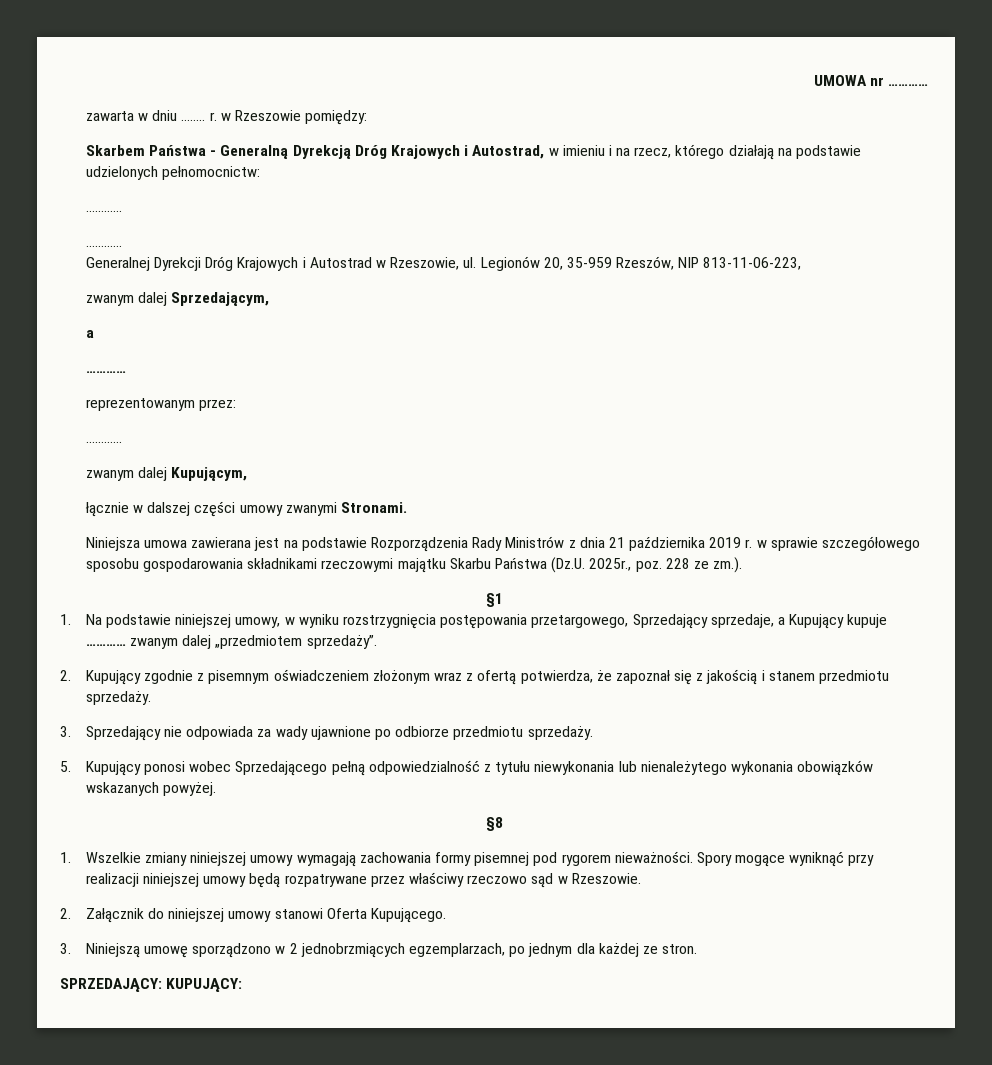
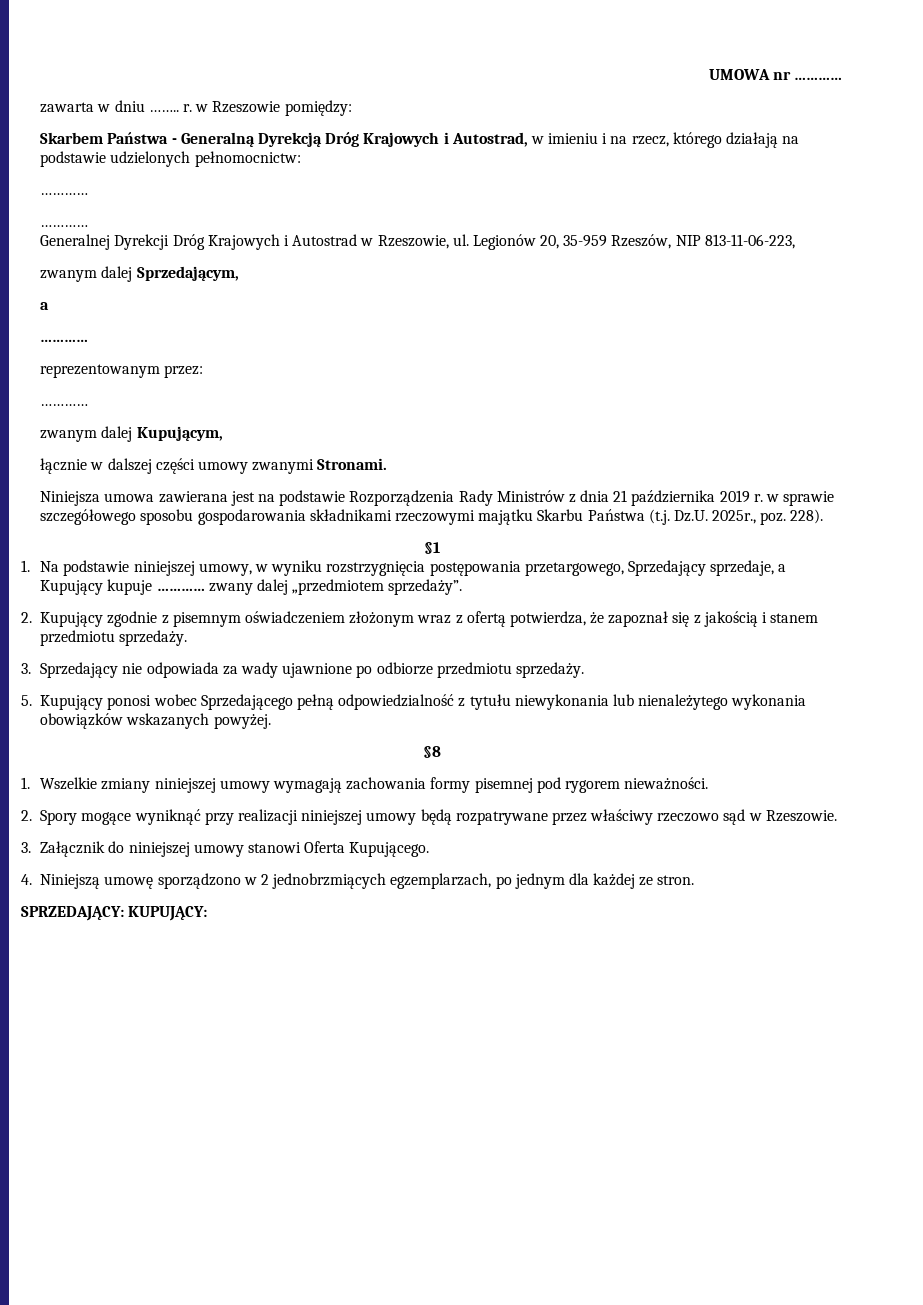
[551,557,743,573] (Dz.U. 2025r., poz. 228 ze zm.). -> [648,509,824,525] (t.j. Dz.U. 2025r., poz. 228).
[130,638,179,649] zwanym -> [208,583,253,595] zwany
(693, 857) none -> [21,810,32,821] // 2.
[60,908,71,919] 2. -> [21,842,31,853] 3.
[60,943,71,954] 3. -> [21,874,32,885] 4.

